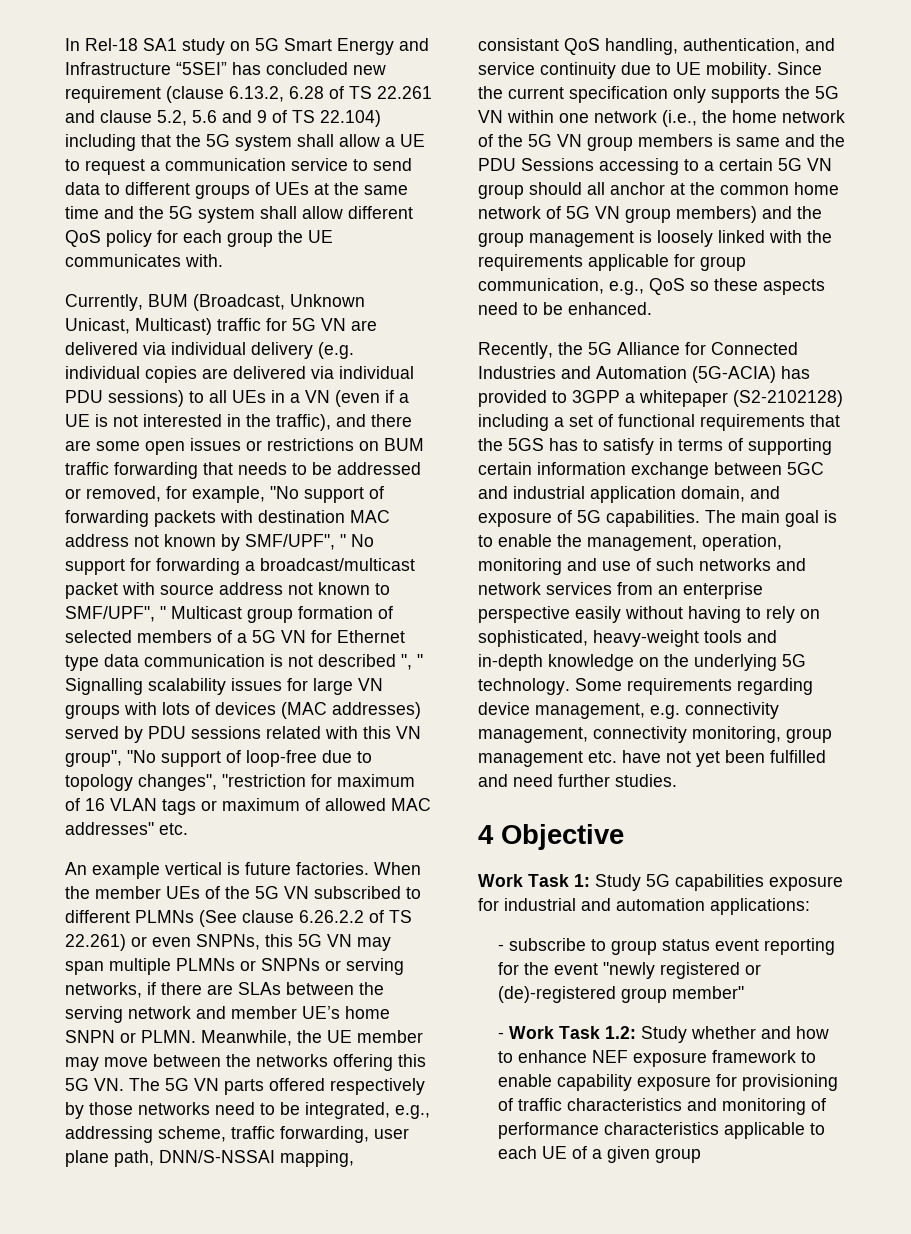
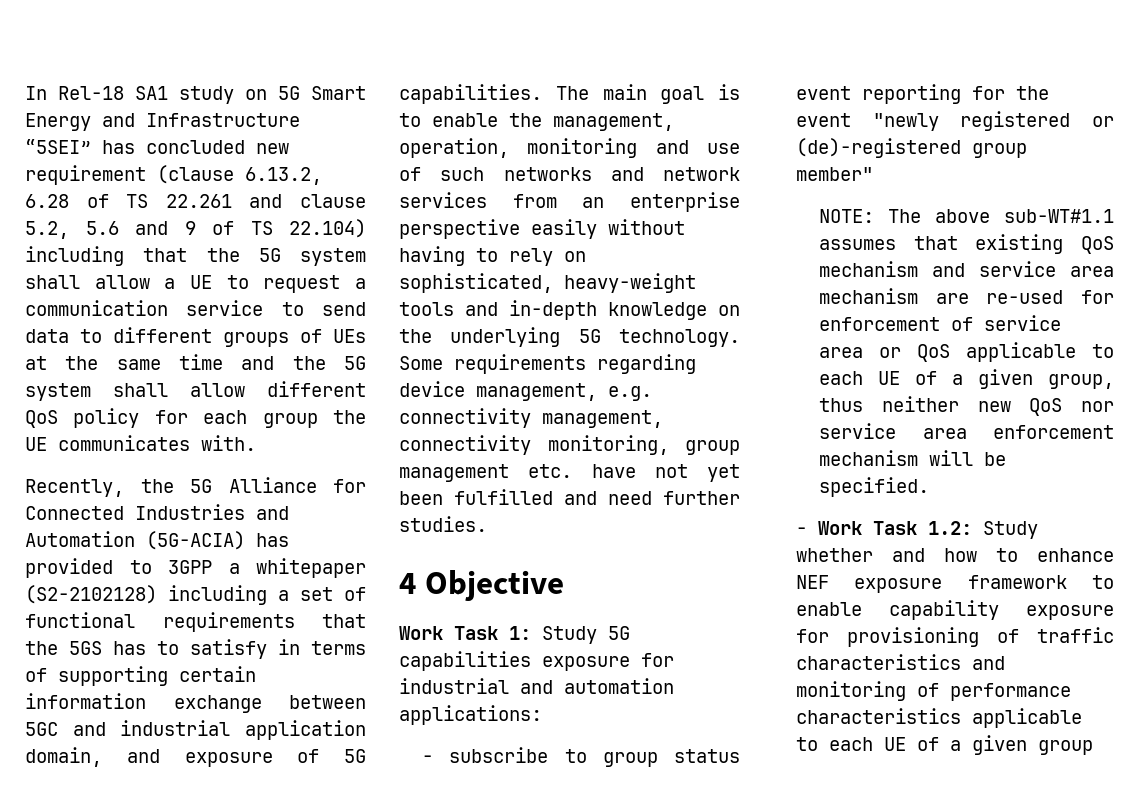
[65,294,365,311] [65,318,377,335] [65,342,354,359] [65,366,414,383] [65,390,409,407] [65,414,412,431] [65,438,424,455] [65,462,421,479] [65,486,384,503] [65,510,390,527] [65,534,374,551] [65,558,415,575] [65,582,390,599] [65,606,393,623] [65,630,405,643] [65,654,423,671] [65,678,383,695] [65,702,421,719] [65,726,421,743] [65,750,372,767] [65,774,415,791] [65,798,431,815] [65,822,188,835] [65,862,421,879] [65,886,421,899] [65,910,412,927] [65,934,391,951] [65,958,404,975] [65,982,384,998] [65,1006,390,1023] [65,1030,423,1046] [65,1054,426,1071] [65,1078,425,1095] [65,1102,430,1119] [65,1126,409,1143] [65,1150,354,1167] [478,38,835,55] [478,62,822,79] [478,86,839,103] [478,110,845,127] [478,134,845,151] [478,158,832,175] [478,182,839,199] [478,206,822,223] [478,230,832,247] [478,254,746,271] [478,278,825,295] [478,302,652,315] // Currently, BUM (Broadcast, Unknown Unicast, Multicast) traffic for 5G VN are delivered via individual delivery (e.g. individual copies are delivered via individual PDU sessions) to all UEs in a VN (even if a UE is not interested in the traffic), and there are some open issues or restrictions on BUM traffic forwarding that needs to be addressed or removed, for example, "No support of forwarding packets with destination MAC address not known by SMF/UPF", " No support for forwarding a broadcast/multicast packet with source address not known to SMF/UPF", " Multicast group formation of selected members of a 5G VN for Ethernet type data communication is not described ", " Signalling scalability issues for large VN groups with lots of devices (MAC addresses) served by PDU sessions related with this VN group", "No support of loop-free due to topology changes", "restriction for maximum of 16 VLAN tags or maximum of allowed MAC addresses" etc. // An example vertical is future factories. When the member UEs of the 5G VN subscribed to different PLMNs (See clause 6.26.2.2 of TS 22.261) or even SNPNs, this 5G VN may span multiple PLMNs or SNPNs or serving networks, if there are SLAs between the serving network and member UE’s home SNPN or PLMN. Meanwhile, the UE member may move between the networks offering this 5G VN. The 5G VN parts offered respectively by those networks need to be integrated, e.g., addressing scheme, traffic forwarding, user plane path, DNN/S-NSSAI mapping, consistant QoS handling, authentication, and service continuity due to UE mobility. Since the current specification only supports the 5G VN within one network (i.e., the home network of the 5G VN group members is same and the PDU Sessions accessing to a certain 5G VN group should all anchor at the common home network of 5G VN group members) and the group management is loosely linked with the requirements applicable for group communication, e.g., QoS so these aspects need to be enhanced. -> (256, 443) none
(744, 992) none -> [819,209,1114,223] [819,234,1114,254] [819,261,1114,277] [819,288,1114,304] [819,315,1062,331] [819,342,1114,362] [819,369,1114,389] [819,396,1114,416] [819,423,1114,439] [819,450,1007,466] [819,477,930,497] // NOTE: The above sub-WT#1.1 assumes that existing QoS mechanism and service area mechanism are re-used for enforcement of service area or QoS applicable to each UE of a given group, thus neither new QoS nor service area enforcement mechanism will be specified.

